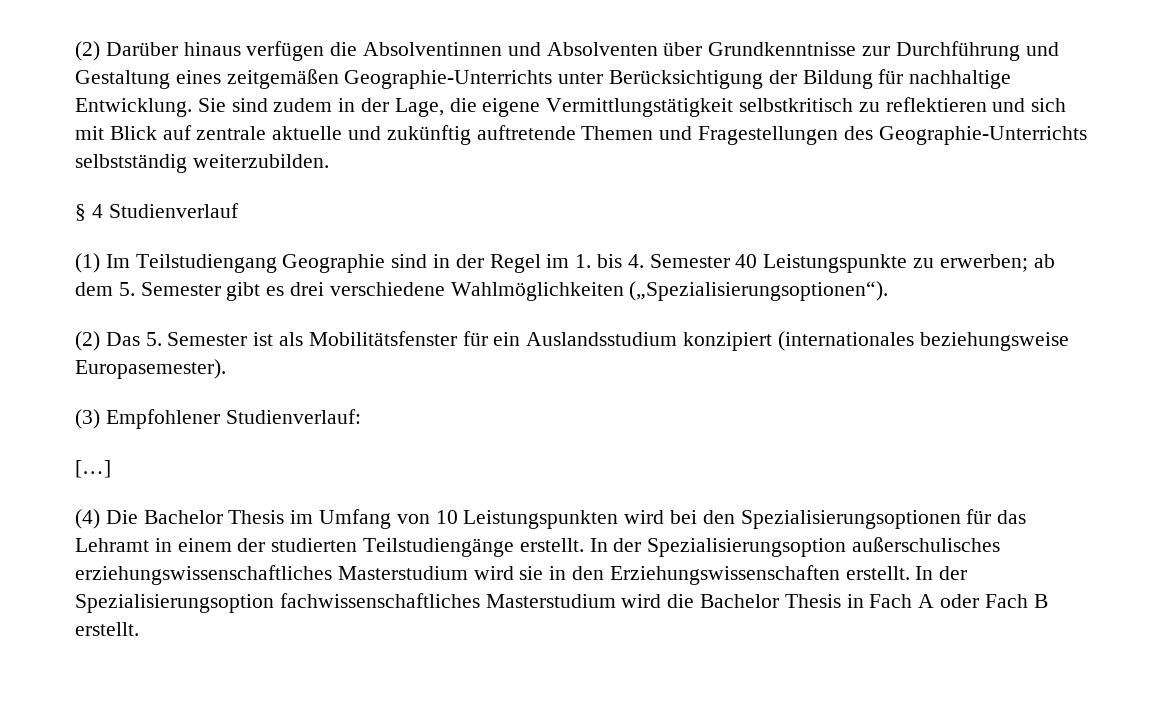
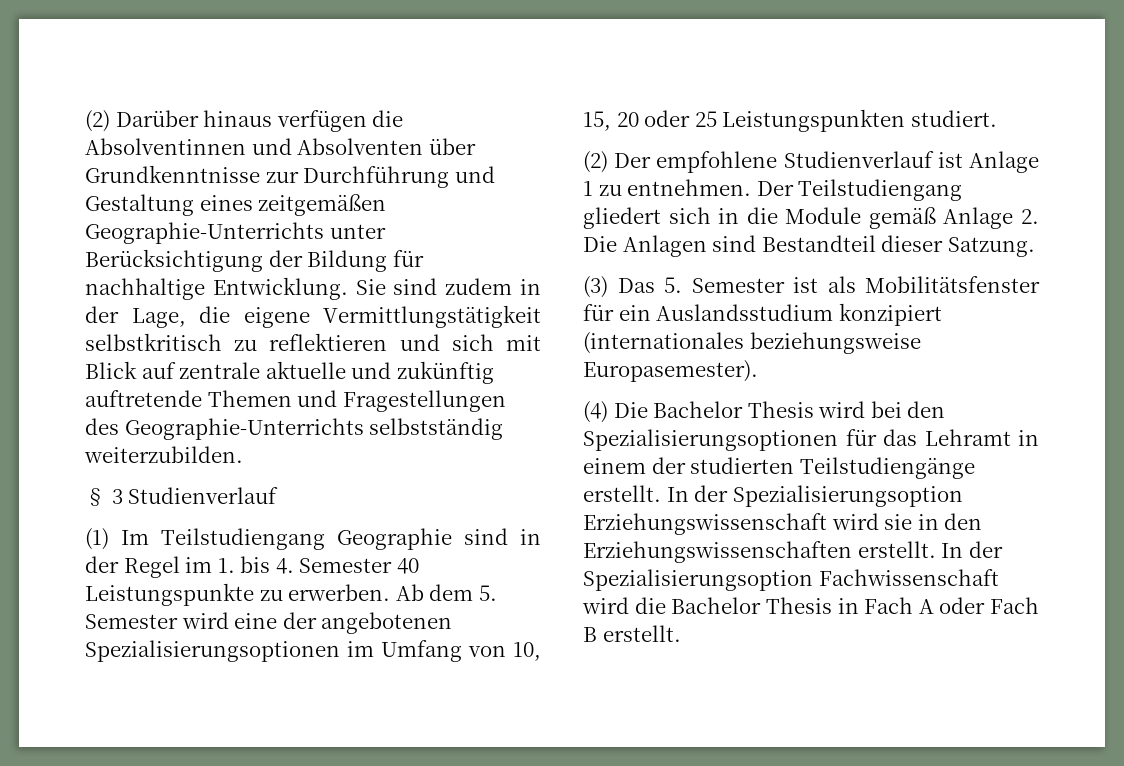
[91,204,103,218] 4 -> [111,489,123,504] 3
[939,254,1055,272] erwerben; ab -> [288,584,424,601] erwerben. Ab
[226,281,889,301] [75,331,100,351] gibt es drei verschiedene Wahlmöglichkeiten („Spezialisierungsoptionen“). // (2) -> [181,612,453,634] [85,640,541,662] [583,109,997,132] [583,151,1039,173] [583,179,963,201] [583,207,1039,229] [583,235,1035,257] [583,276,608,298] wird eine der angebotenen Spezialisierungsoptionen im Umfang von 10, 15, 20 oder 25 Leistungspunkten studiert. // (2) Der empfohlene Studienverlauf ist Anlage 1 zu entnehmen. Der Teilstudiengang gliedert sich in die Module gemäß Anlage 2. Die Anlagen sind Bestandteil dieser Satzung. // (3)
[75,409,361,429] [75,460,111,478] // (3) Empfohlener Studienverlauf: // […] -> (758, 371) none
[290,509,619,529] im Umfang von 10 Leistungspunkten -> (814, 409) none
[852,537,1001,552] [75,565,468,585] außerschulisches erziehungswissenschaftliches Masterstudium -> [583,513,827,535] Erziehungswissenschaft
[279,593,616,608] fachwissenschaftliches Masterstudium -> [818,569,999,586] Fachwissenschaft

